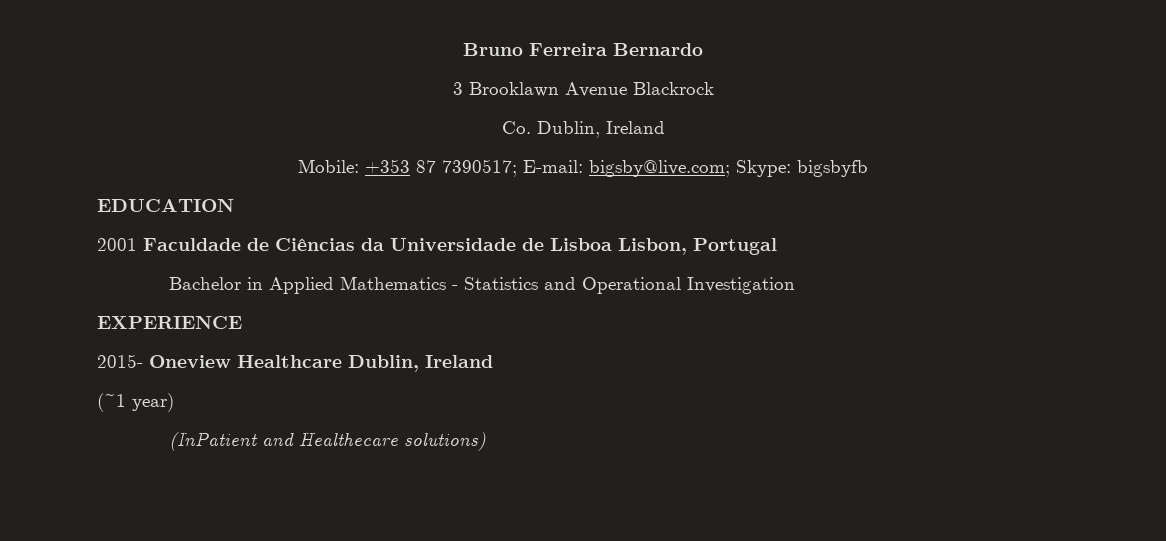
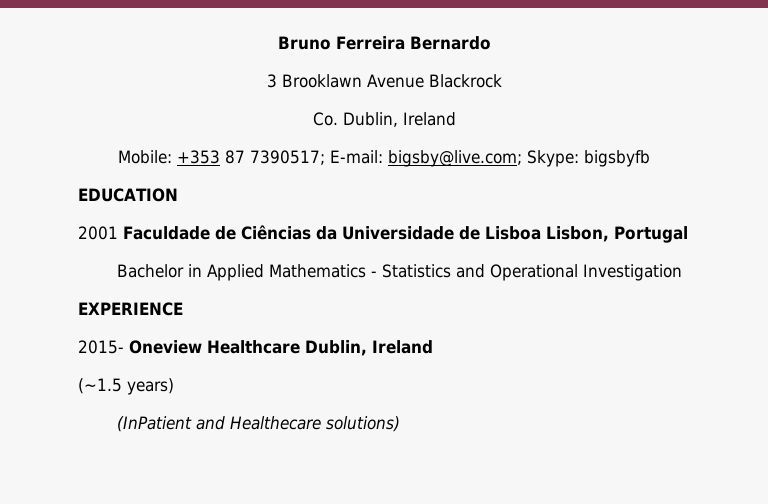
[97,393,174,412] (~1 year) -> [78,378,174,395] (~1.5 years)

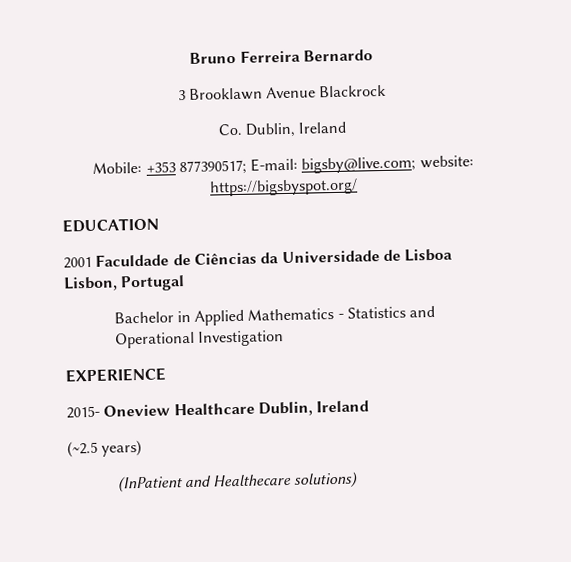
[225,150,650,167] 87 7390517; E-mail: bigsby@live.com; Skype: bigsbyfb -> [178,155,474,176] [209,178,358,197] 877390517; E-mail: bigsby@live.com; website: https://bigsbyspot.org/
[78,378,122,394] (~1.5 -> [67,440,98,458] (~2.5

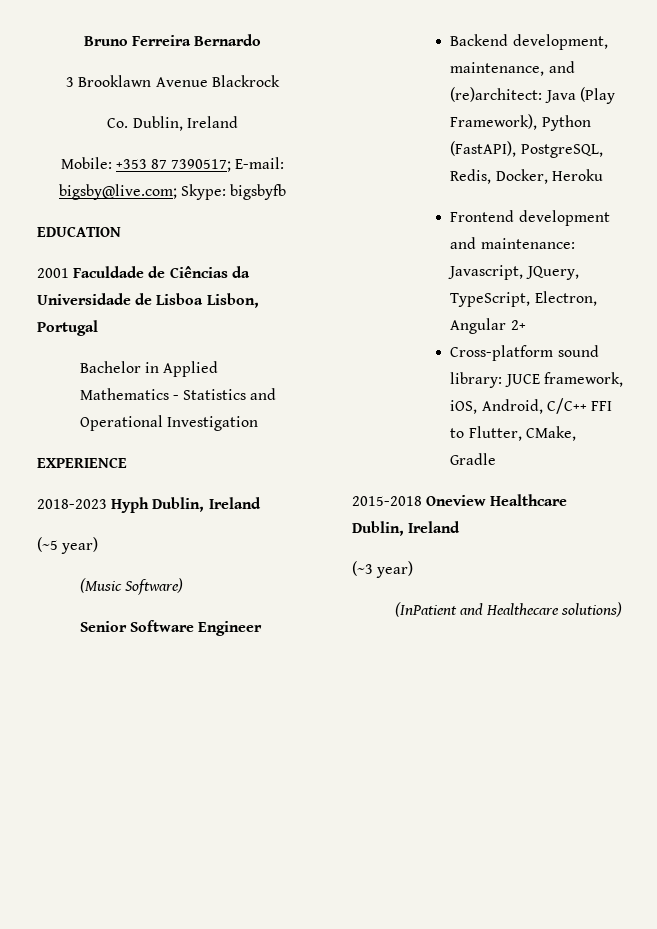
[178,155,474,176] [209,178,358,197] 877390517; E-mail: bigsby@live.com; website: https://bigsbyspot.org/ -> [151,157,285,172] [58,184,287,200] 87 7390517; E-mail: bigsby@live.com; Skype: bigsbyfb
[66,405,100,419] 2015- -> [37,497,261,513] [37,537,99,554] [79,578,183,595] [79,620,263,636] [450,34,608,50] [450,61,575,76] [450,87,615,104] [450,114,591,131] [450,141,603,158] [450,169,603,184] [450,210,610,226] [450,237,575,249] [448,265,579,280] [450,291,597,307] [450,318,526,334] [450,345,599,361] [450,372,623,388] [450,398,612,414] [450,426,576,441] [450,453,497,465] [352,496,422,506] 2018-2023 Hyph Dublin, Ireland // (~5 year) // (Music Software) // Senior Software Engineer // Backend development, maintenance, and (re)architect: Java (Play Framework), Python (FastAPI), PostgreSQL, Redis, Docker, Heroku // Frontend development and maintenance: Javascript, JQuery, TypeScript, Electron, Angular 2+ // Cross-platform sound library: JUCE framework, iOS, Android, C/C++ FFI to Flutter, CMake, Gradle // 2015-2018
[67,439,143,458] (~2.5 years) -> [352,561,414,578] (~3 year)

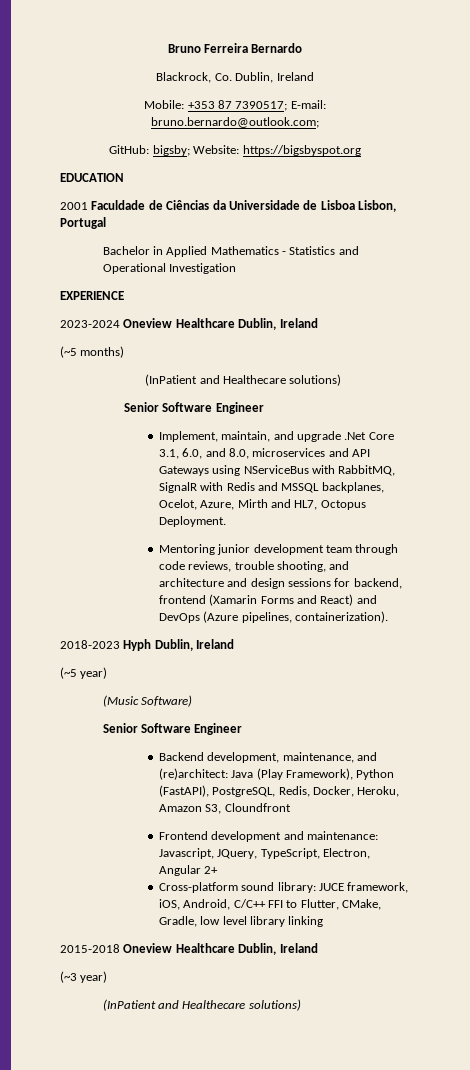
[66,75,280,87] 3 Brooklawn Avenue Blackrock // -> [156,72,212,83] Blackrock,
[58,184,287,200] bigsby@live.com; Skype: bigsbyfb -> [151,117,319,128] [109,145,361,156] bruno.bernardo@outlook.com; // GitHub: bigsby; Website: https://bigsbyspot.org
(127, 462) none -> [60,318,318,330] [60,346,125,358] [145,374,342,386] [123,402,264,414] [158,431,394,442] [158,448,371,459] [158,465,396,476] [158,482,384,493] [158,499,366,510] [158,516,226,527] [158,544,399,555] [158,561,350,572] [158,578,402,589] [158,594,377,606] [158,611,389,623] // 2023-2024 Oneview Healthcare Dublin, Ireland // (~5 months) // (InPatient and Healthecare solutions) // Senior Software Engineer // Implement, maintain, and upgrade .Net Core 3.1, 6.0, and 8.0, microservices and API Gateways using NServiceBus with RabbitMQ, SignalR with Redis and MSSQL backplanes, Ocelot, Azure, Mirth and HL7, Octopus Deployment. // Mentoring junior development team through code reviews, trouble shooting, and architecture and design sessions for backend, frontend (Xamarin Forms and React) and DevOps (Azure pipelines, containerization).
[551,169,603,181] Heroku -> [357,786,400,797] [158,803,291,814] Heroku, Amazon S3, Cloundfront
[450,453,497,465] Gradle -> [158,916,324,927] Gradle, low level library linking

